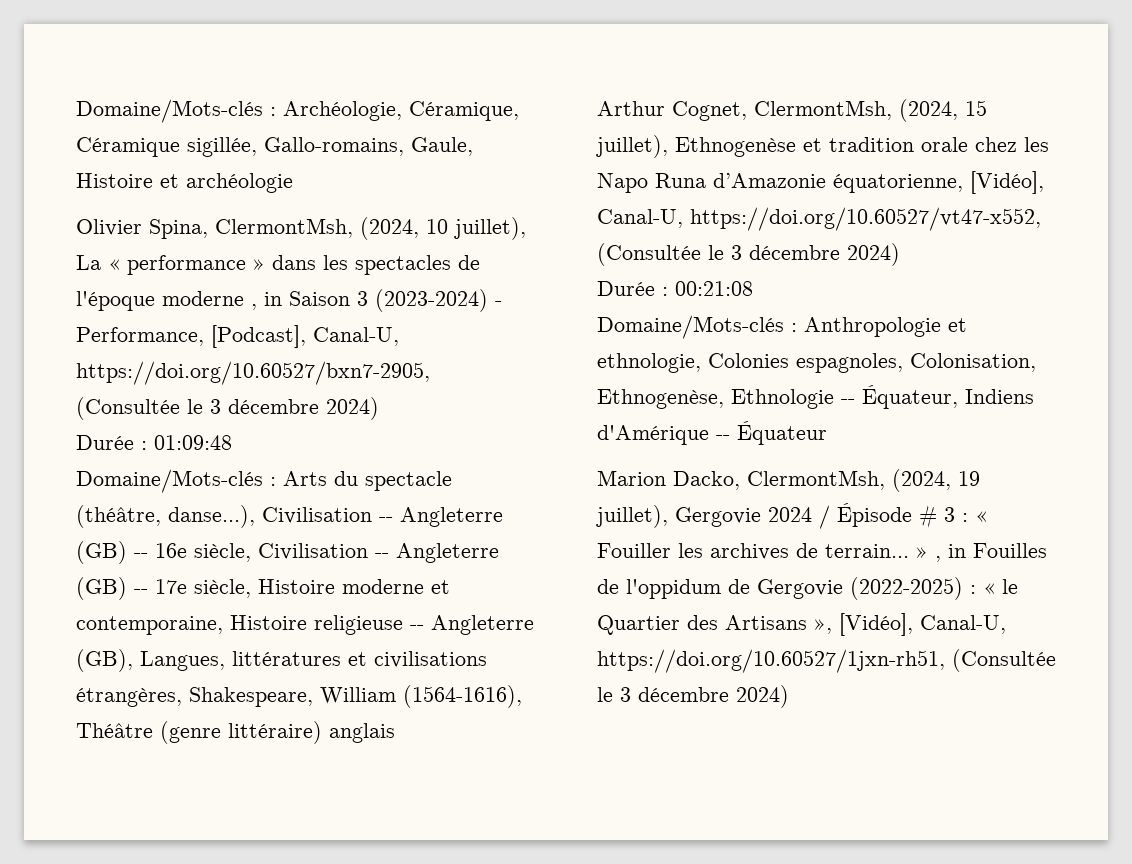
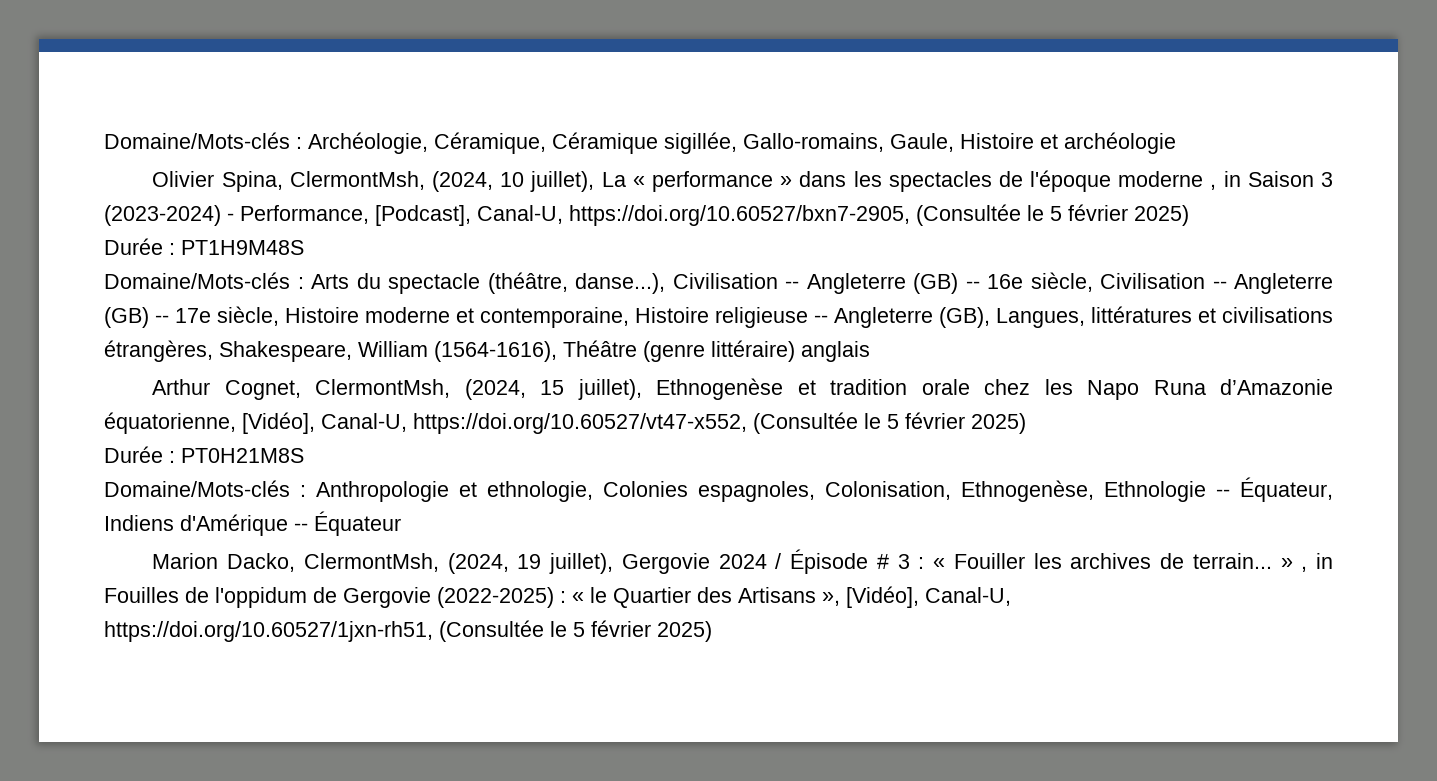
[210,397,379,420] [76,435,232,450] 3 décembre 2024) // Durée : 01:09:48 -> [1050,204,1189,226] [104,238,304,255] 5 février 2025) // Durée : PT1H9M48S
[731,243,900,266] [597,281,753,296] 3 décembre 2024) // Durée : 00:21:08 -> [887,412,1026,434] [104,446,304,463] 5 février 2025) // Durée : PT0H21M8S
[620,685,789,708] 3 décembre 2024) -> [573,620,712,642] 5 février 2025)

